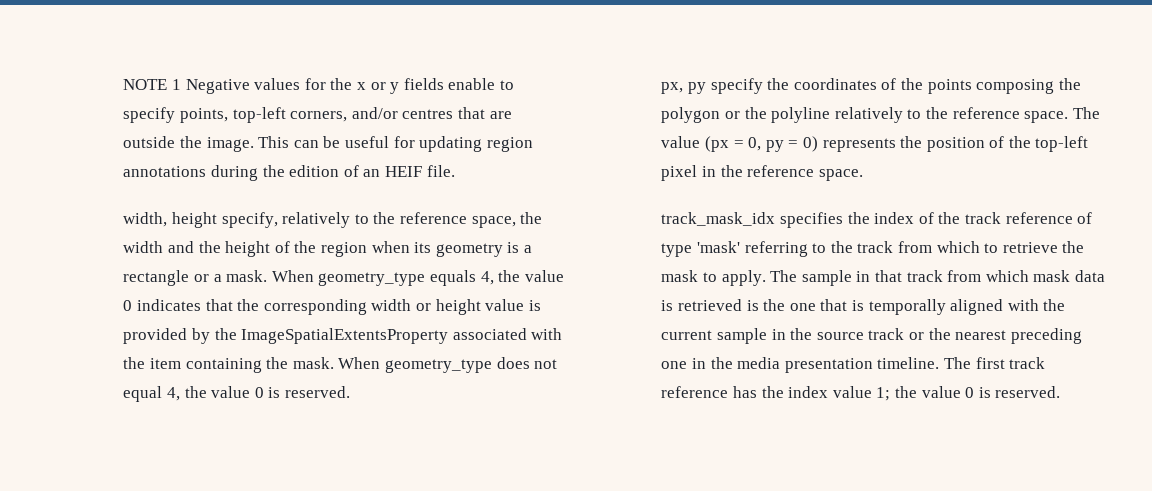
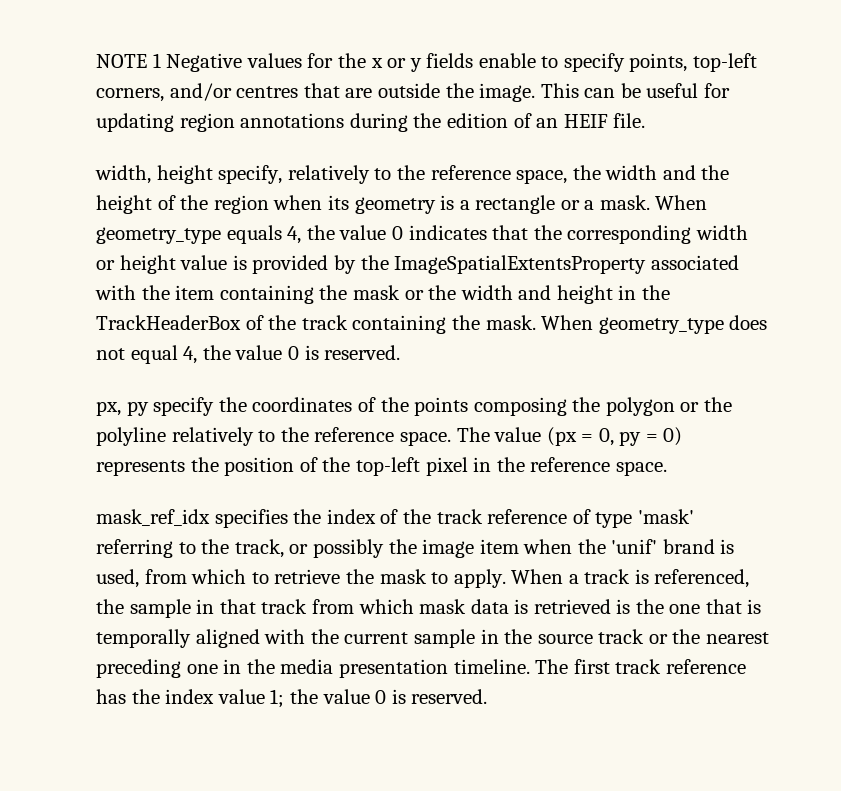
(289, 363) none -> [352,285,670,304] [96,315,480,334] mask or the width and height in the TrackHeaderBox of the track containing the
[661,212,776,226] track_mask_idx -> [96,509,211,526] mask_ref_idx
[857,241,894,253] track -> [234,539,735,558] [96,569,140,588] track, or possibly the image item when the 'unif' brand is used,
[770,270,798,282] The -> [511,569,750,588] [96,599,125,614] When a track is referenced, the

